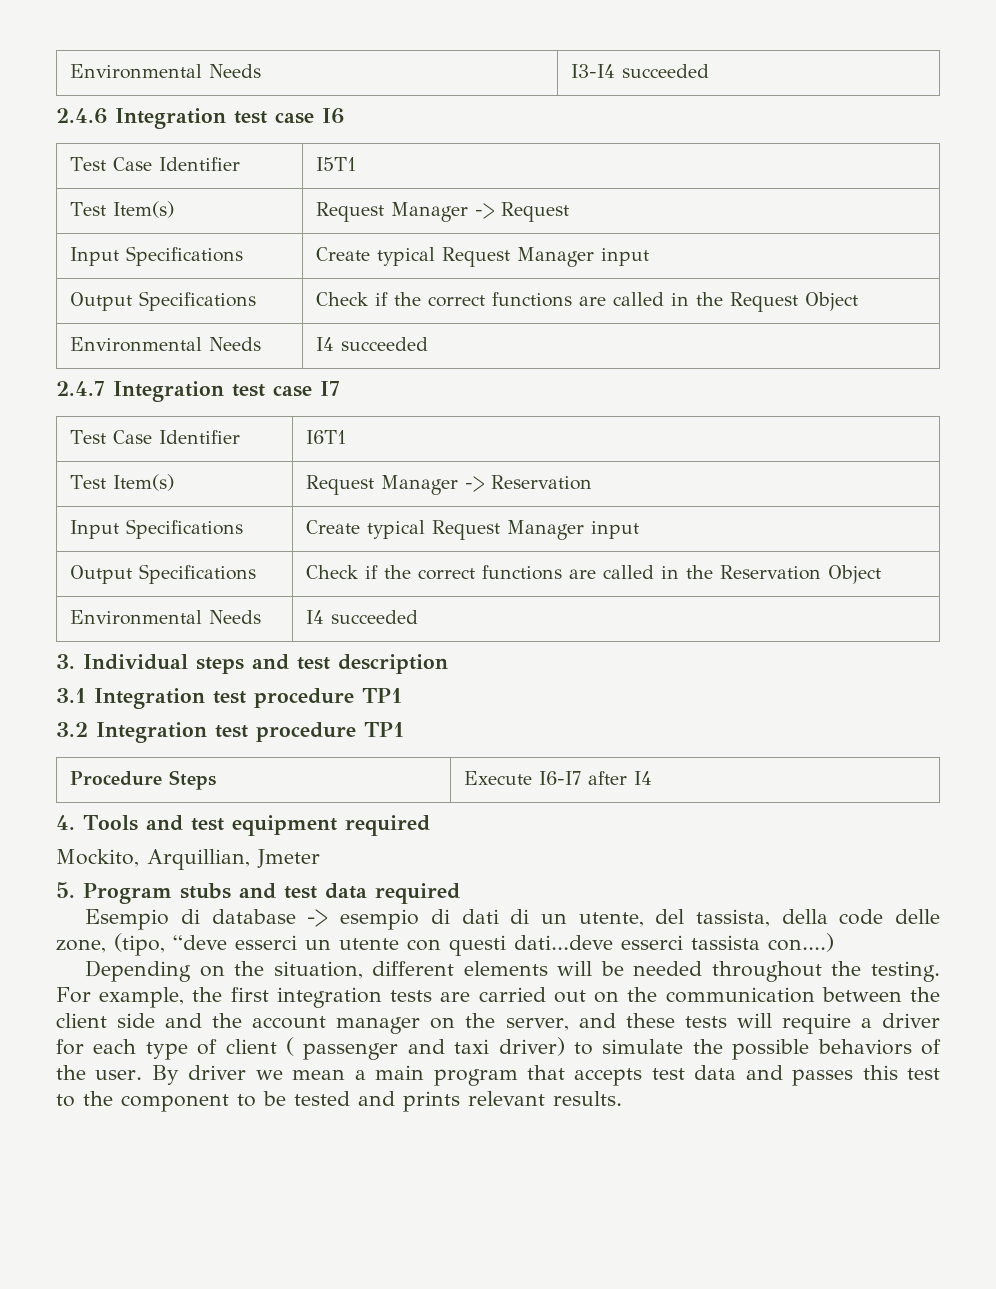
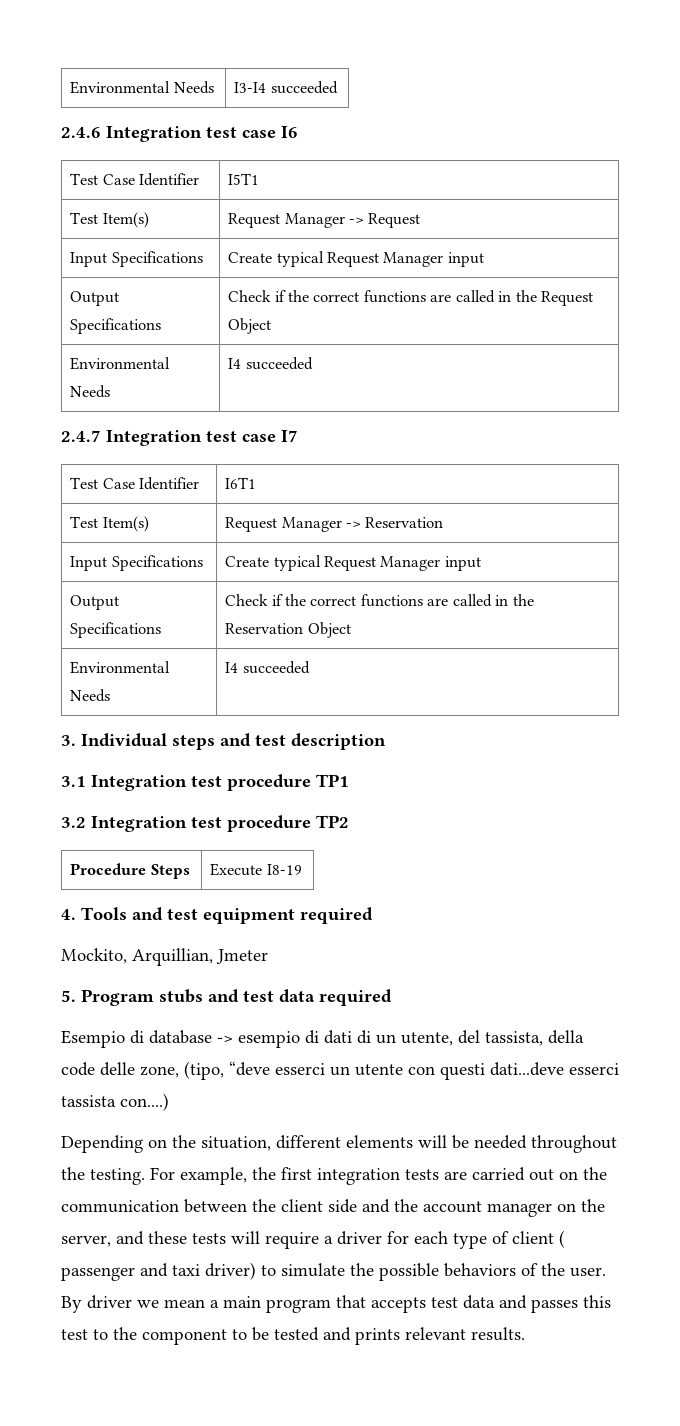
[364,722,404,737] TP1 -> [316,815,349,828] TP2
[539,771,653,785] I6-I7 after I4 -> [266,864,302,875] I8-19

